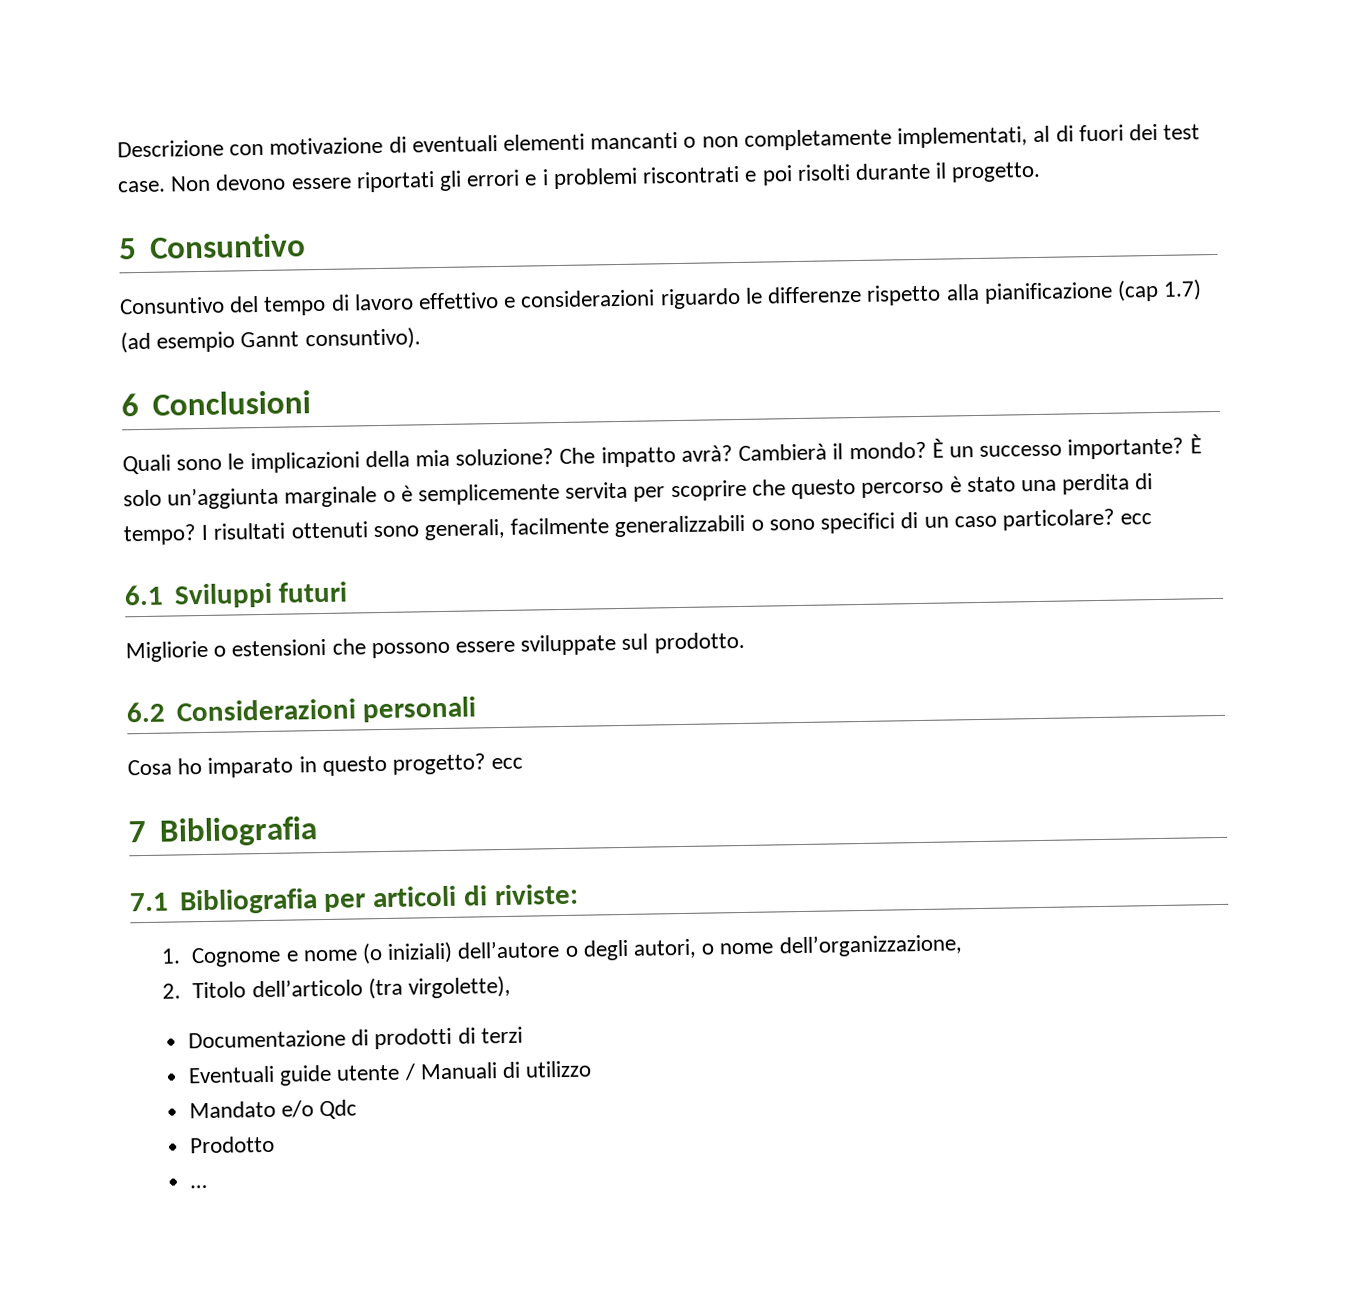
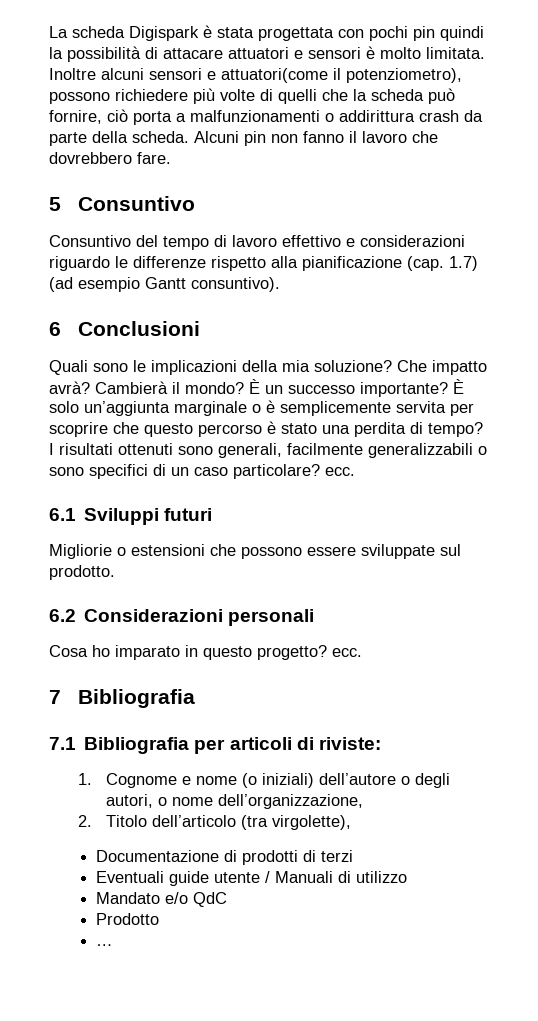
[117,123,1201,158] [117,161,1042,193] Descrizione con motivazione di eventuali elementi mancanti o non completamente implementati, al di fuori dei test case. Non devono essere riportati gli errori e i problemi riscontrati e poi risolti durante il progetto. -> [49,25,484,41] [49,46,485,62] [49,68,462,83] [49,88,455,104] [49,109,483,125] [49,131,438,146] [49,152,171,164] La scheda Digispark è stata progettata con pochi pin quindi la possibilità di attacare attuatori e sensori è molto limitata. Inoltre alcuni sensori e attuatori(come il potenziometro), possono richiedere più volte di quelli che la scheda può fornire, ciò porta a malfunzionamenti o addirittura crash da parte della scheda. Alcuni pin non fanno il lavoro che dovrebbero fare.
[1116,279,1159,302] (cap -> [407,256,444,271] (cap.
[240,331,300,348] Gannt -> [145,277,186,289] Gantt
[1120,513,1153,525] ecc -> [325,467,355,476] ecc.
[491,757,524,770] ecc -> [332,648,362,657] ecc.
[319,1099,358,1120] Qdc -> [192,892,227,907] QdC

